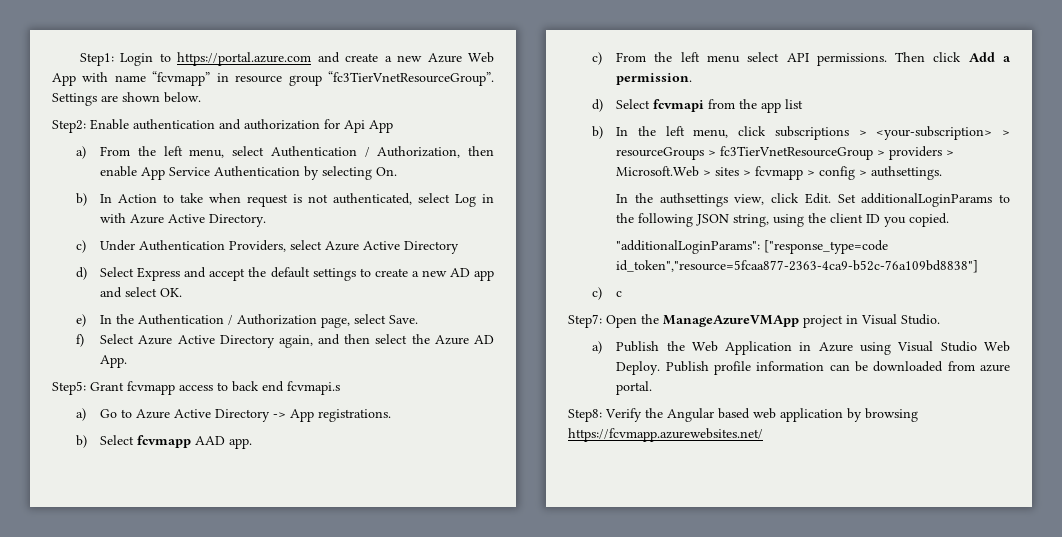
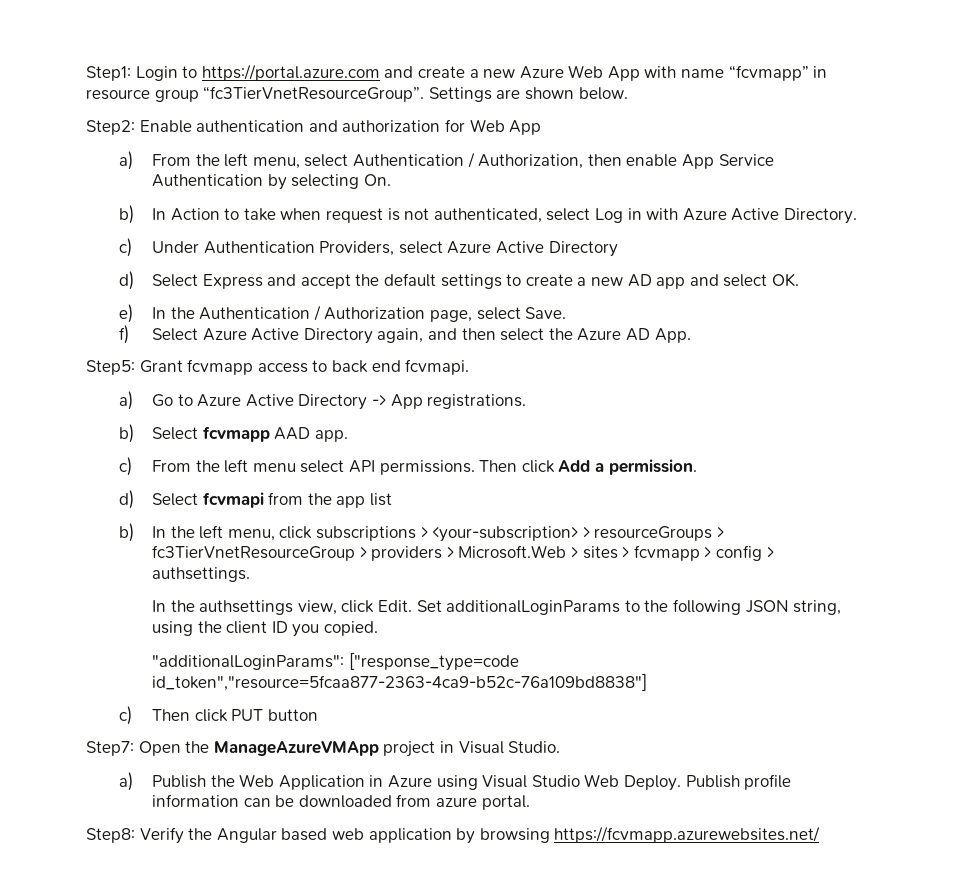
[344,120,365,133] Api -> [469,119,505,132] Web
[287,381,340,395] fcvmapi.s -> [405,359,470,375] fcvmapi.
[616,291,623,297] c -> [152,709,318,722] Then click PUT button

